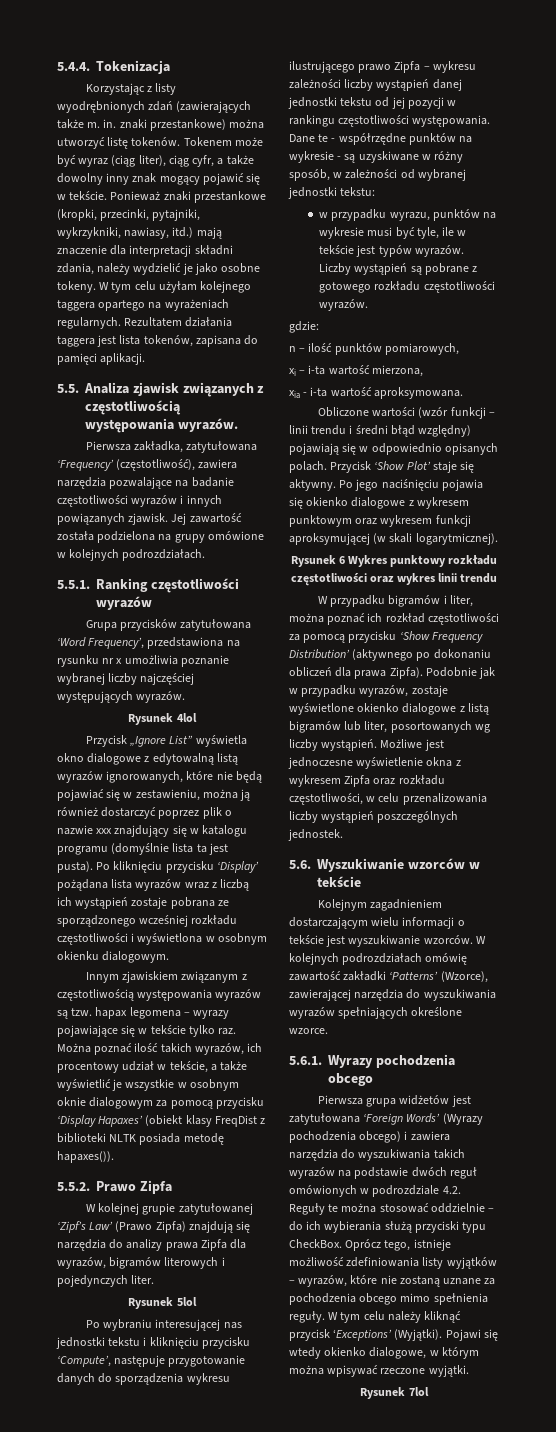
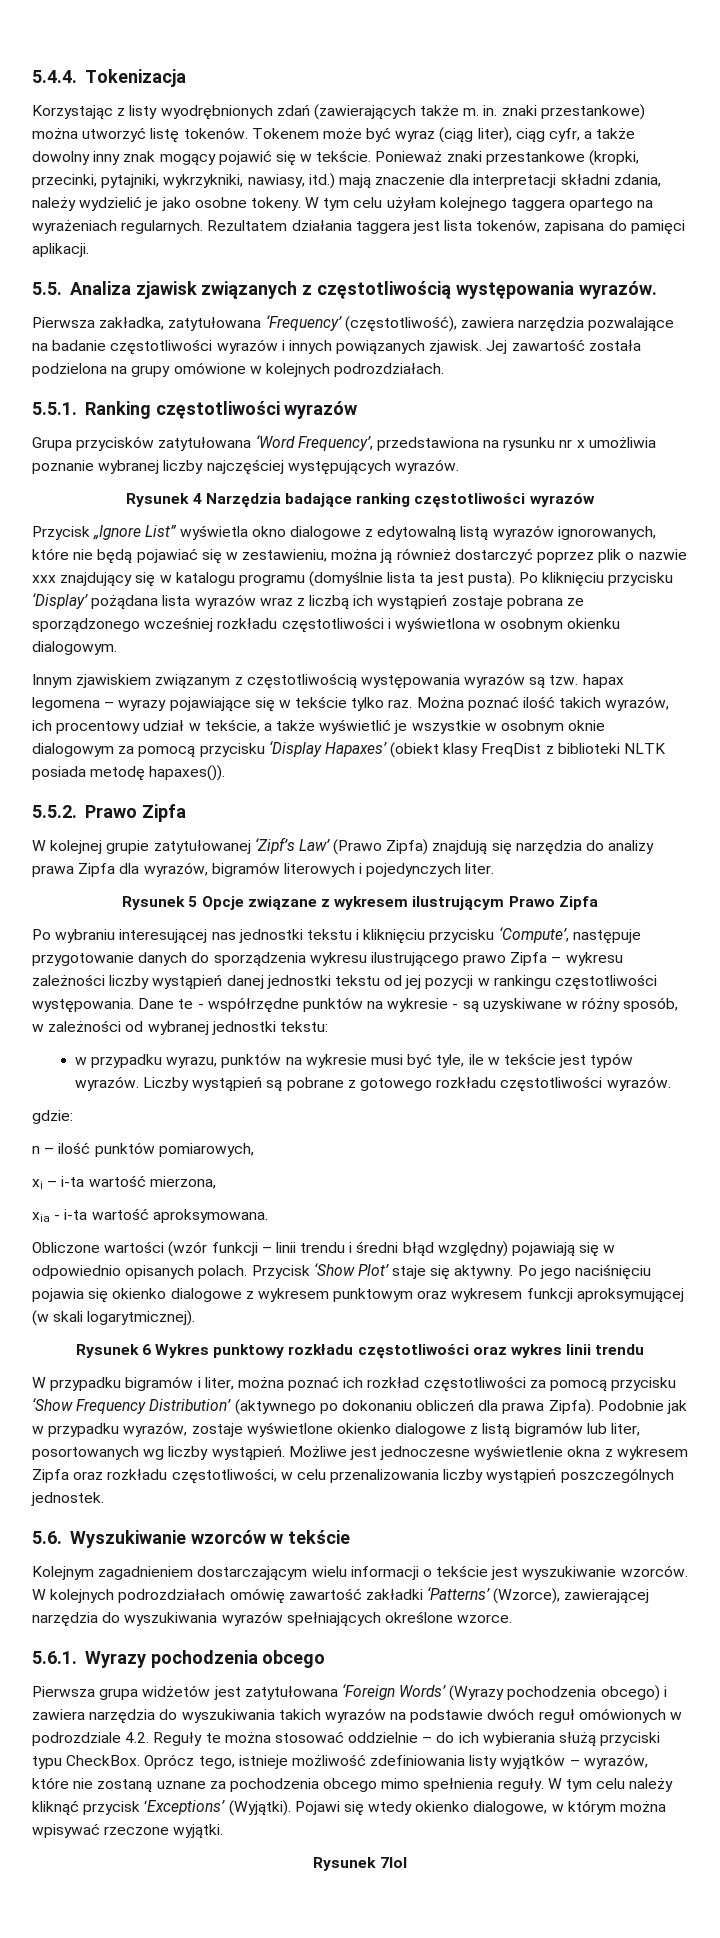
[176,713,197,722] 4lol -> [192,493,595,508] 4 Narzędzia badające ranking częstotliwości wyrazów
[176,1297,197,1306] 5lol -> [188,896,598,910] 5 Opcje związane z wykresem ilustrującym Prawo Zipfa

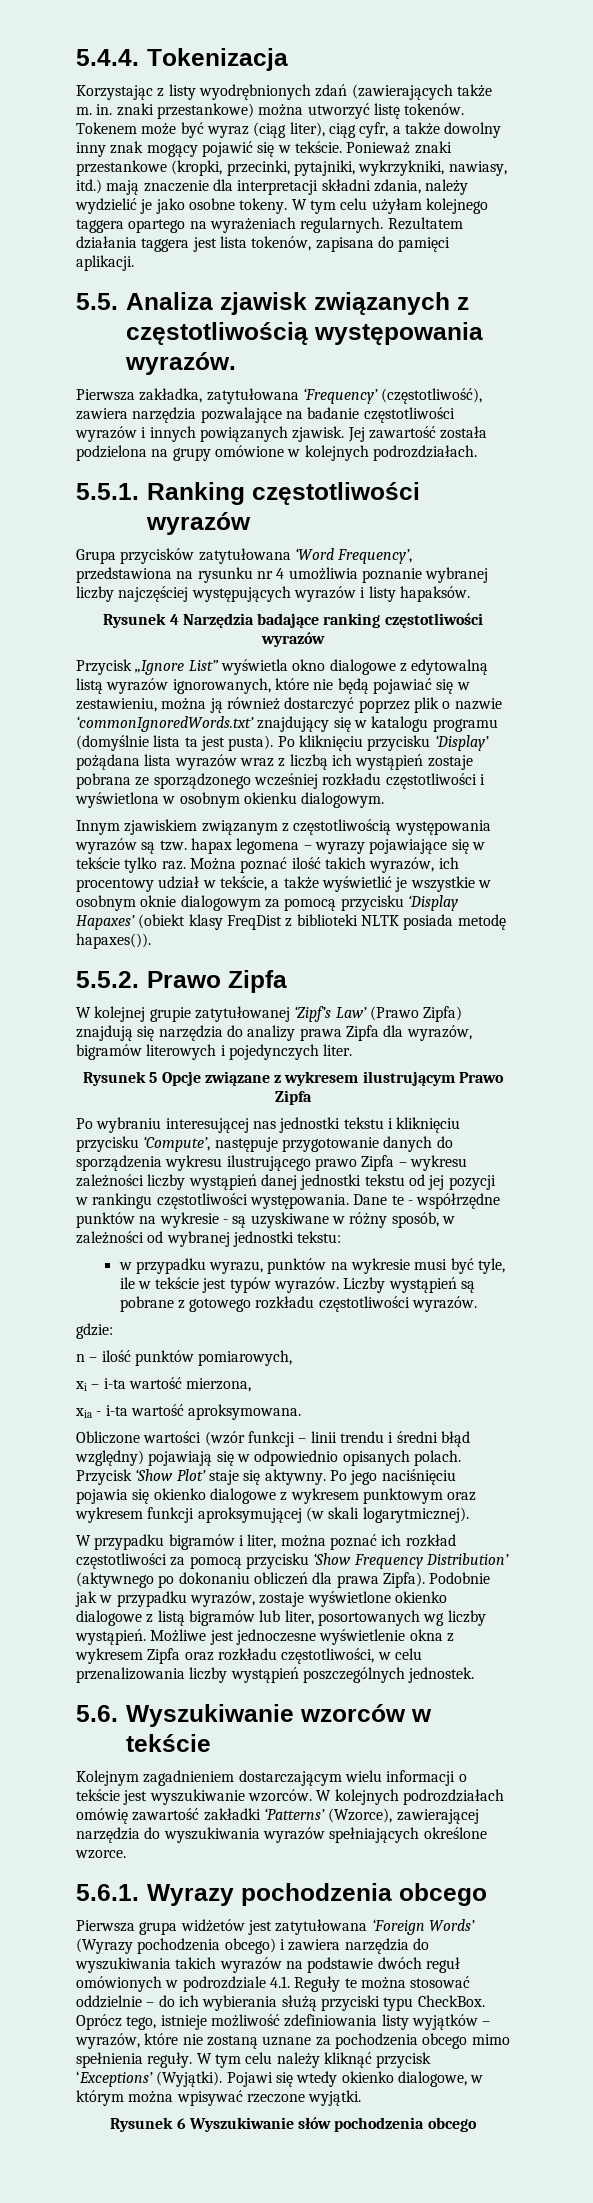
[576,440,585,448] x -> [276,568,285,579] 4
[394,459,459,474] wyrazów. -> [293,586,470,602] wyrazów i listy hapaksów.
[32,575,56,583] xxx -> [76,716,254,732] ‘commonIgnoredWords.txt’
[75,1344,645,1359] // Rysunek 6 Wykres punktowy rozkładu częstotliwości oraz wykres linii trendu -> (469, 1515) none
[125,1732,150,1743] 4.2. -> [269,1976,290,1988] 4.1.
[379,1857,407,1868] 7lol -> [176,2117,477,2132] 6 Wyszukiwanie słów pochodzenia obcego

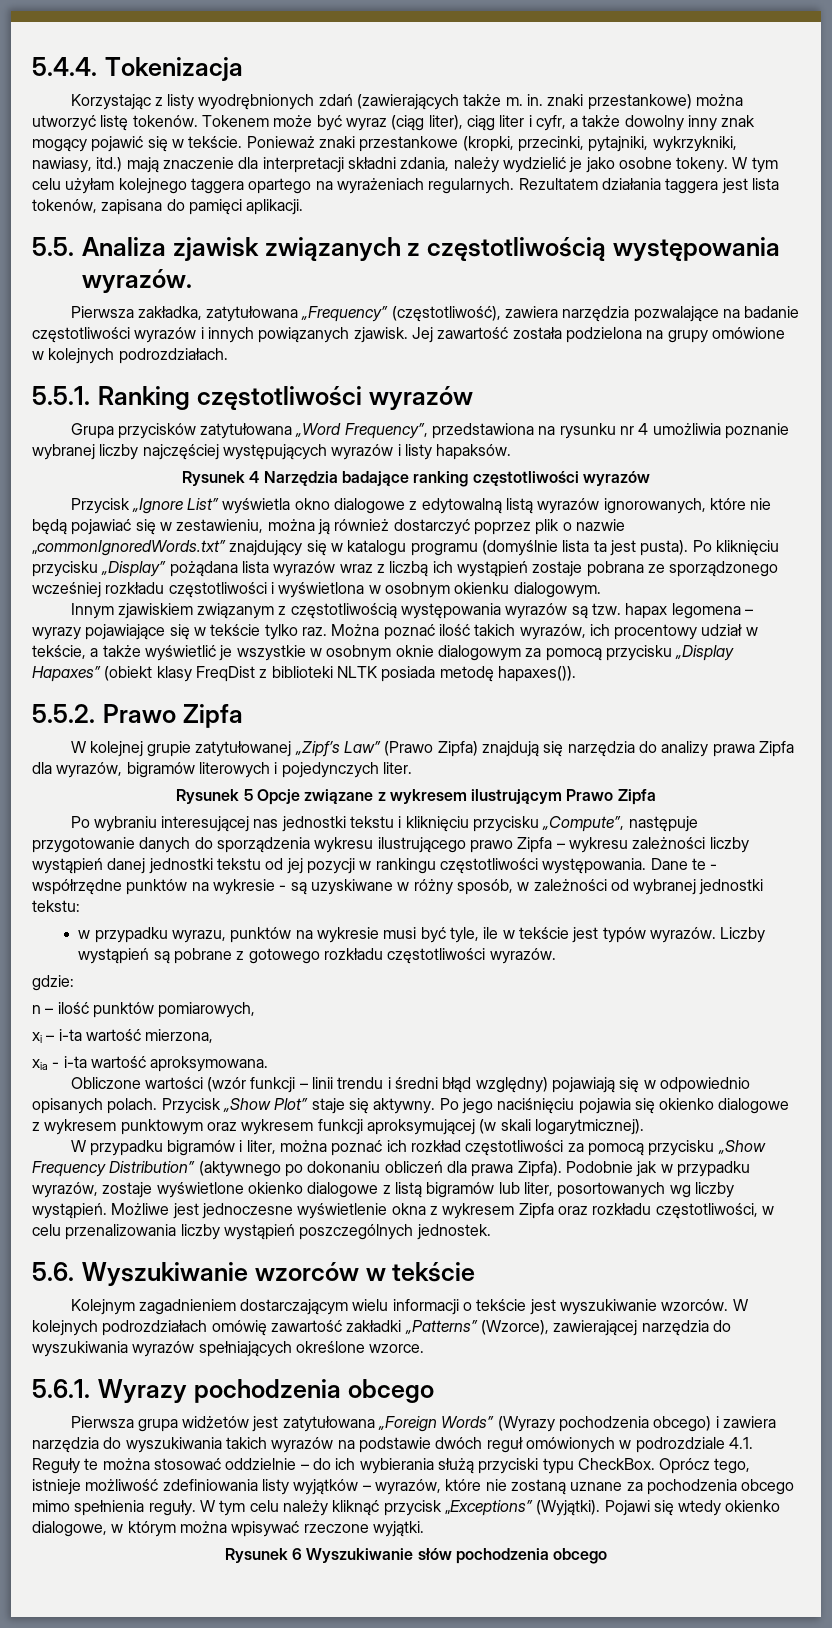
(356, 130) none -> [499,115,532,127] liter i
[302,388,378,404] ‘Frequency’ -> [301,306,389,322] „Frequency”
[294,548,413,564] ‘Word Frequency’, -> [295,423,428,439] „Word Frequency”,
[76,716,254,732] ‘commonIgnoredWords.txt’ -> [32,540,226,556] „commonIgnoredWords.txt”
[434,735,489,751] ‘Display’ -> [101,561,167,577] „Display”
[407,895,458,911] [76,915,135,930] ‘Display Hapaxes’ -> [675,645,735,661] [32,666,101,682] „Display Hapaxes”
[294,1006,367,1022] ‘Zipf’s Law’ -> [294,741,382,757] „Zipf’s Law”
[143,1136,211,1152] ‘Compute’, -> [542,816,625,832] „Compute”,
[135,1469,206,1481] ‘Show Plot’ -> [222,1098,309,1112] „Show Plot”
[313,1553,509,1569] ‘Show Frequency Distribution’ -> [717,1140,766,1154] [32,1161,196,1177] „Show Frequency Distribution”
[263,1808,325,1820] ‘Patterns’ -> [404,1320,478,1334] „Patterns”
[371,1919,475,1935] ‘Foreign Words’ -> [378,1416,495,1432] „Foreign Words”
[76,2071,153,2087] ‘Exceptions’ -> [444,1500,533,1516] „Exceptions”

